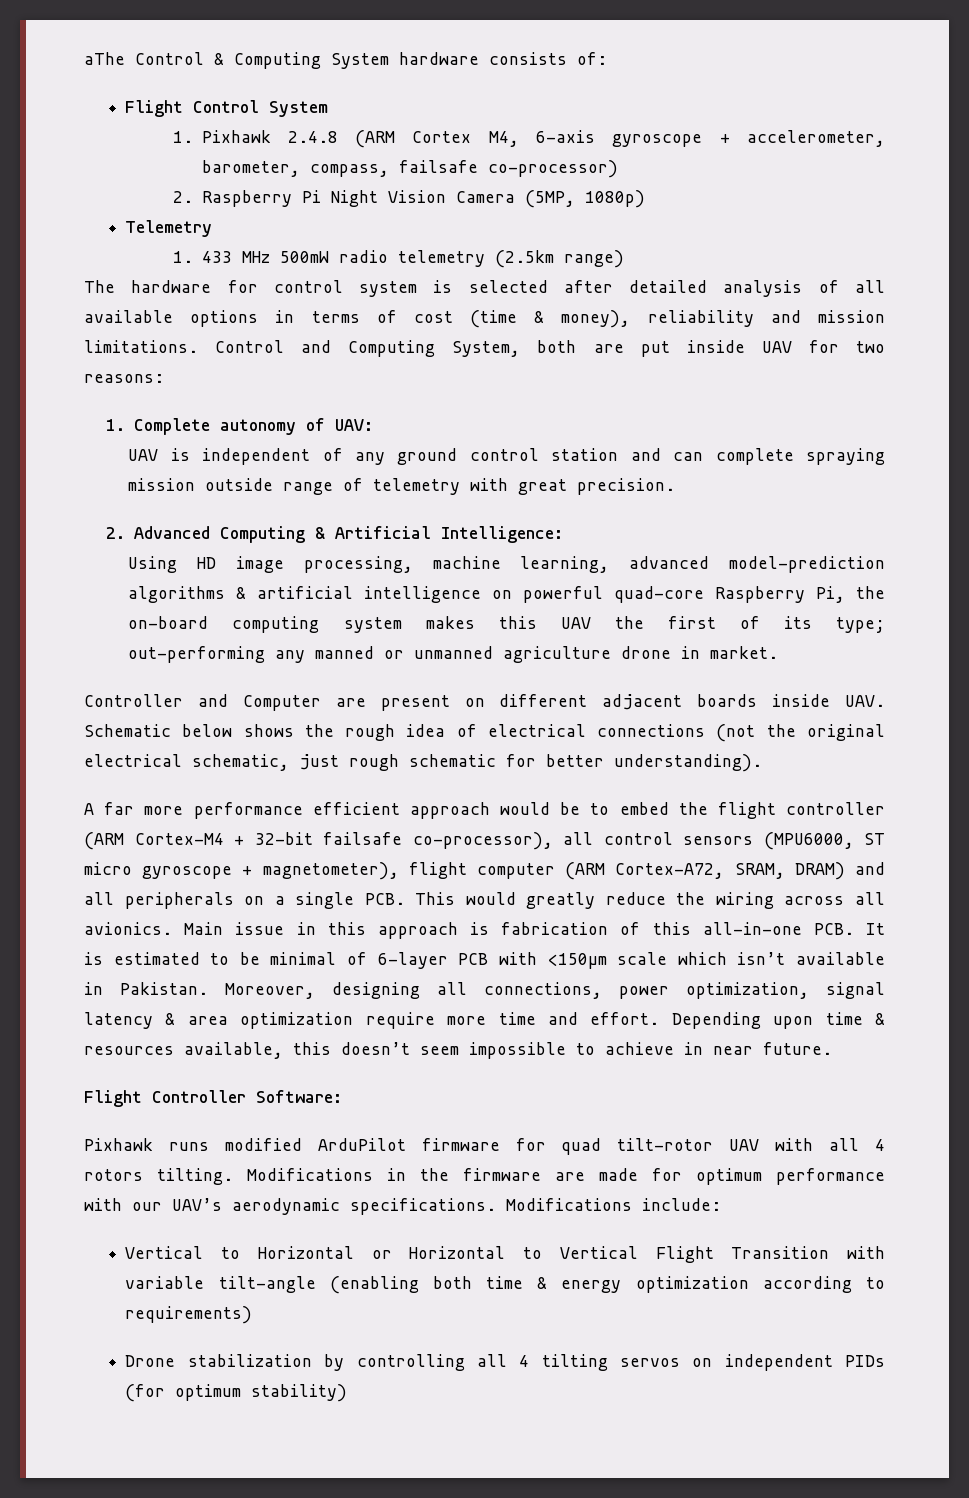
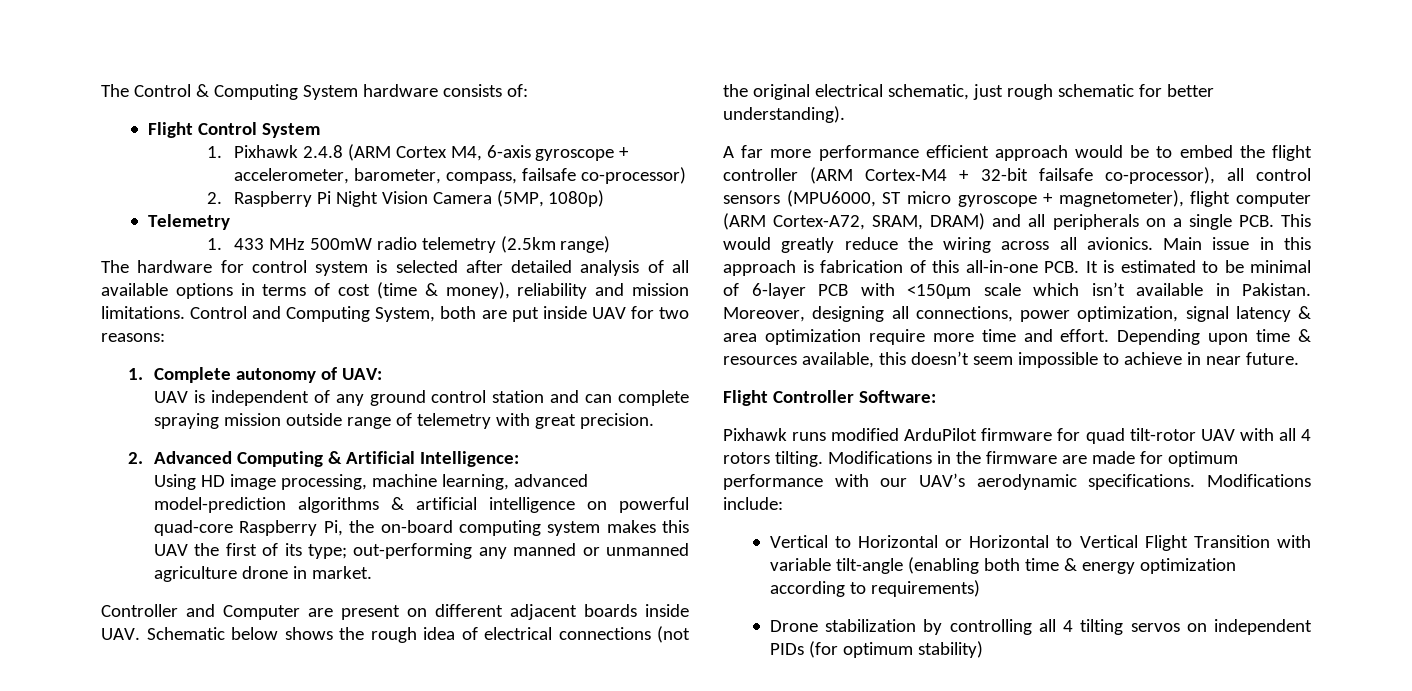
[84,52,125,65] aThe -> [101,84,129,97] The

